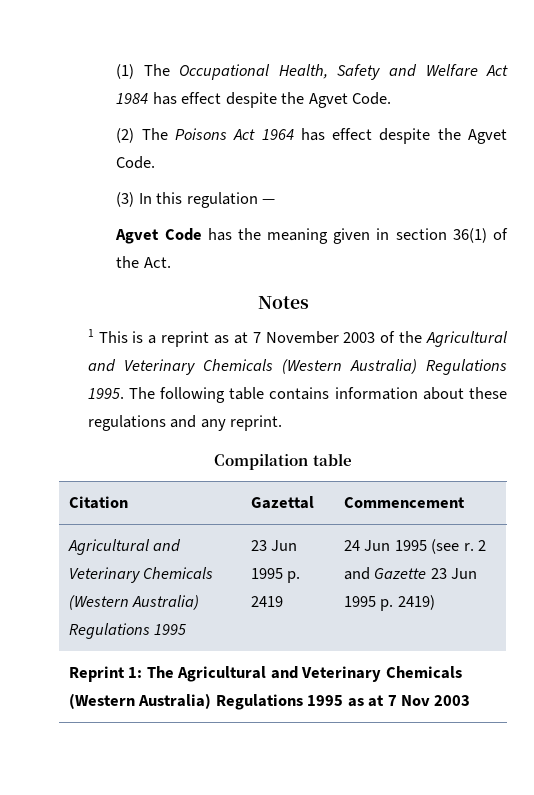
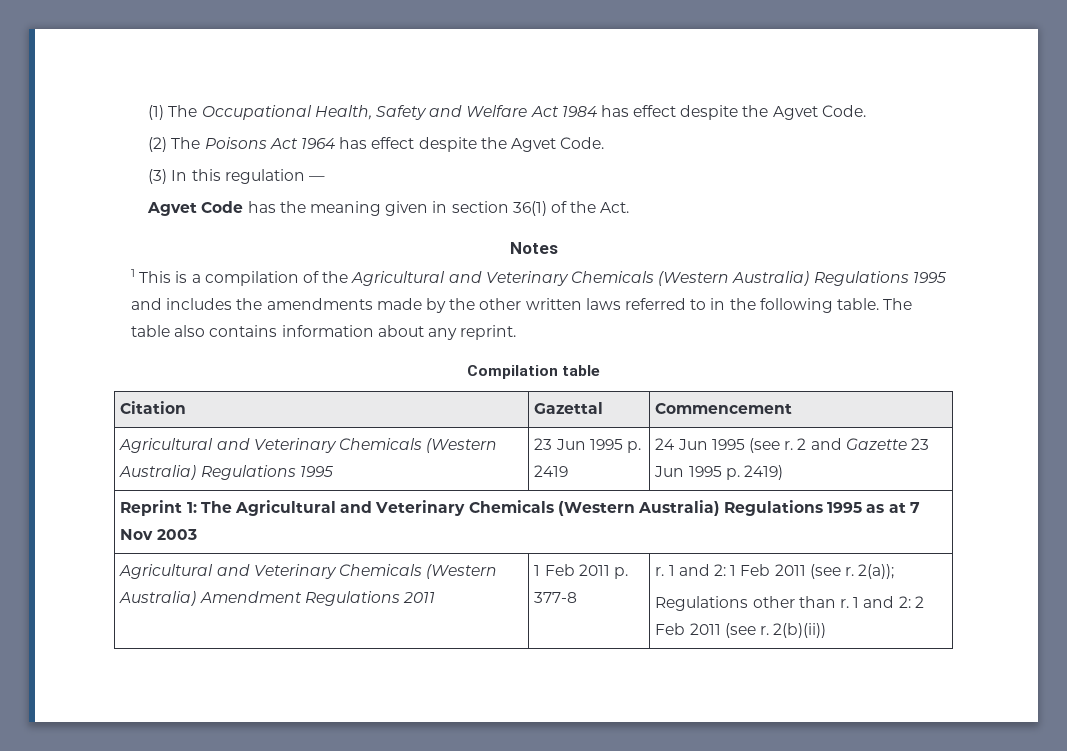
[161,331,376,347] reprint as at 7 November 2003 -> [204,271,299,286] compilation
[87,387,507,403] [87,415,197,431] 1995. The following table contains information about these regulations and -> [912,272,946,283] [131,298,913,313] [131,325,424,337] 1995 and includes the amendments made by the other written laws referred to in the following table. The table also contains information about
(471, 700) none -> [119,564,498,579] [119,591,435,606] [534,564,628,579] [534,592,578,603] [655,564,895,579] [655,596,924,611] [655,623,827,638] // Agricultural and Veterinary Chemicals (Western Australia) Amendment Regulations 2011 | 1 Feb 2011 p. 377-8 | r. 1 and 2: 1 Feb 2011 (see r. 2(a)); // Regulations other than r. 1 and 2: 2 Feb 2011 (see r. 2(b)(ii))

